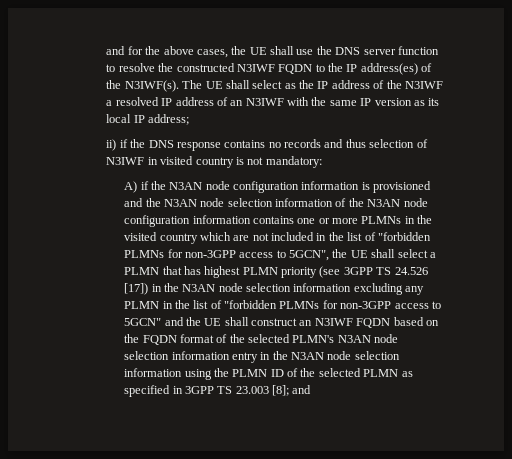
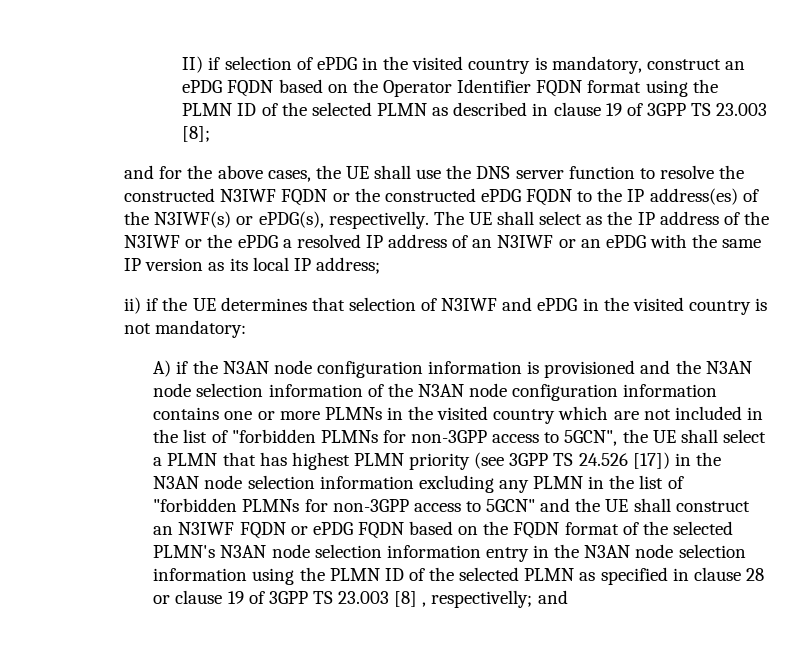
(106, 50) none -> [182,56,745,74] [182,79,718,97] [182,102,768,116] [182,126,211,142] II) if selection of ePDG in the visited country is mandatory, construct an ePDG FQDN based on the Operator Identifier FQDN format using the PLMN ID of the selected PLMN as described in clause 19 of 3GPP TS 23.003 [8]; //
(313, 69) none -> [332,188,573,206] or the constructed ePDG FQDN
[124,80,179,92] N3IWF(s). -> [154,211,429,229] N3IWF(s) or ePDG(s), respectivelly.
(443, 85) none -> [185,234,278,248] or the ePDG
(284, 102) none -> [558,235,646,248] or an ePDG
[148,139,428,151] [106,157,158,165] DNS response contains no records and thus selection of N3IWF in -> [192,297,629,311] UE determines that selection of N3IWF and ePDG in the
(391, 323) none -> [290,522,404,539] or ePDG FQDN
[184,385,290,396] 3GPP TS 23.003 [8]; -> [693,567,764,581] [153,590,533,608] clause 28 or clause 19 of 3GPP TS 23.003 [8] , respectivelly;

